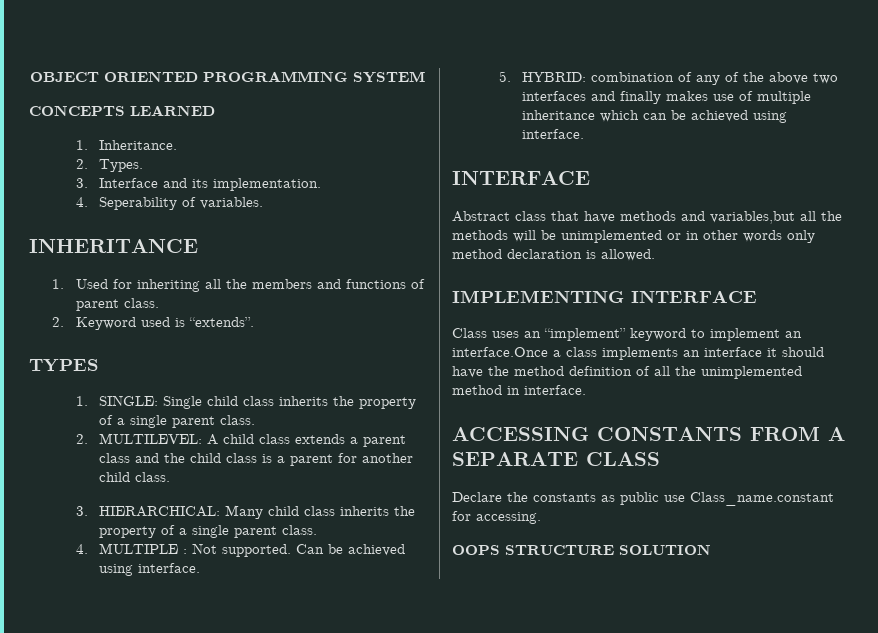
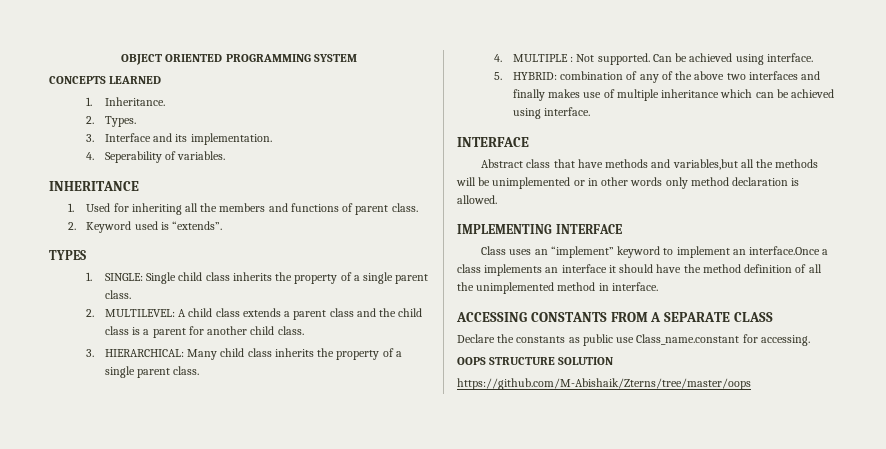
(711, 549) none -> [457,378,751,390] // https://github.com/M-Abishaik/Zterns/tree/master/oops

